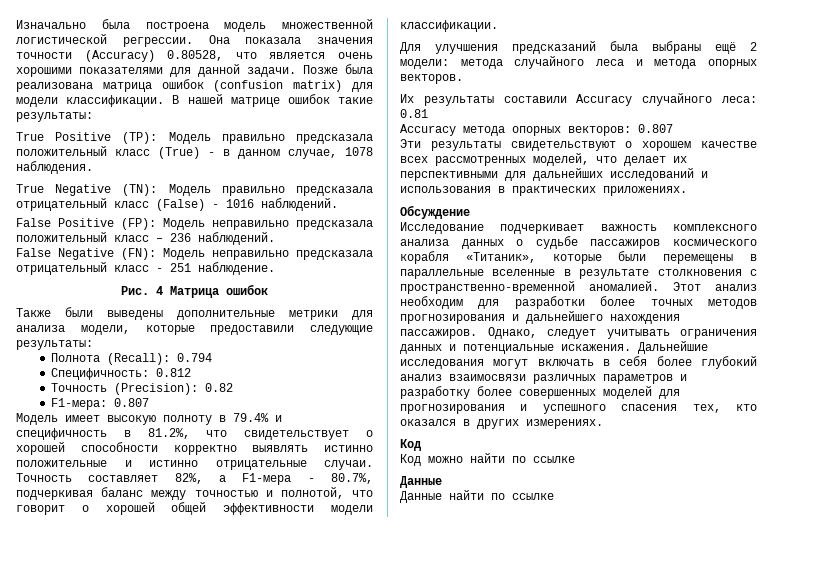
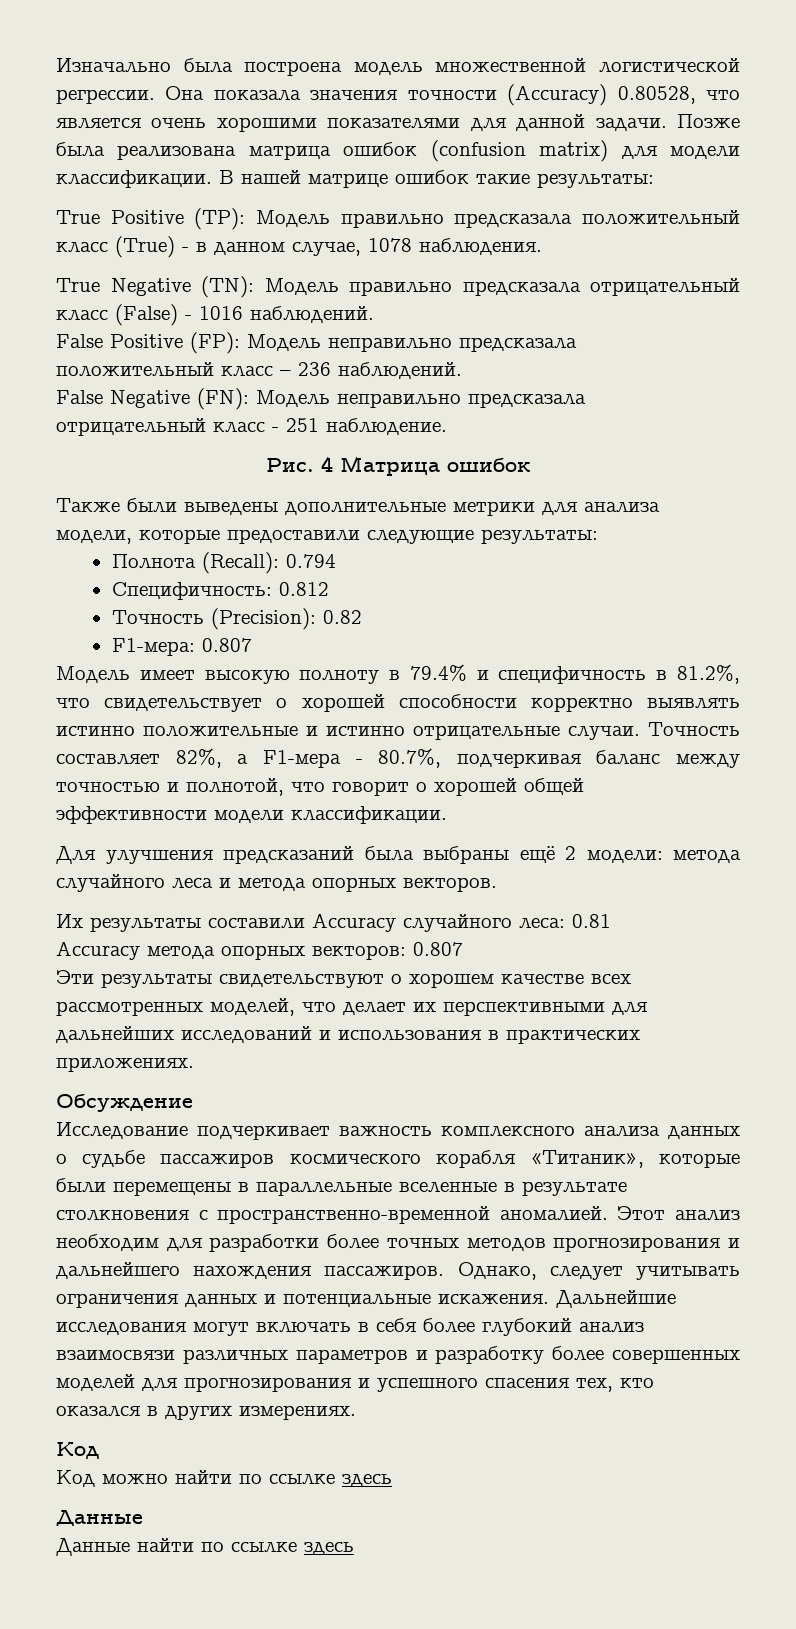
(575, 459) none -> [342,1474,392,1487] здесь
(554, 496) none -> [304,1542,354,1555] здесь

